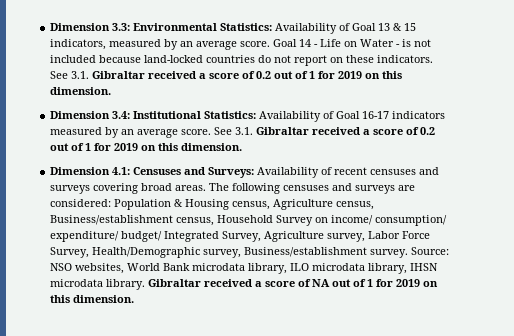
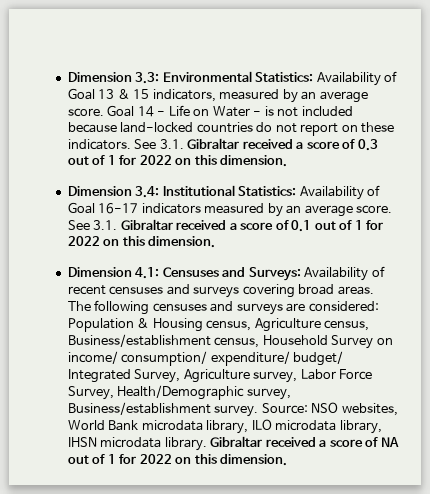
[256,71,363,79] 0.2 out of 1 for 2019 -> [357,139,378,151] [67,155,172,165] 0.3 out of 1 for 2022
[420,127,436,135] [50,143,139,151] 0.2 out of 1 for 2019 -> [291,220,384,232] [67,236,100,246] 0.1 out of 1 for 2022
[396,279,421,287] 2019 -> [139,454,172,464] 2022

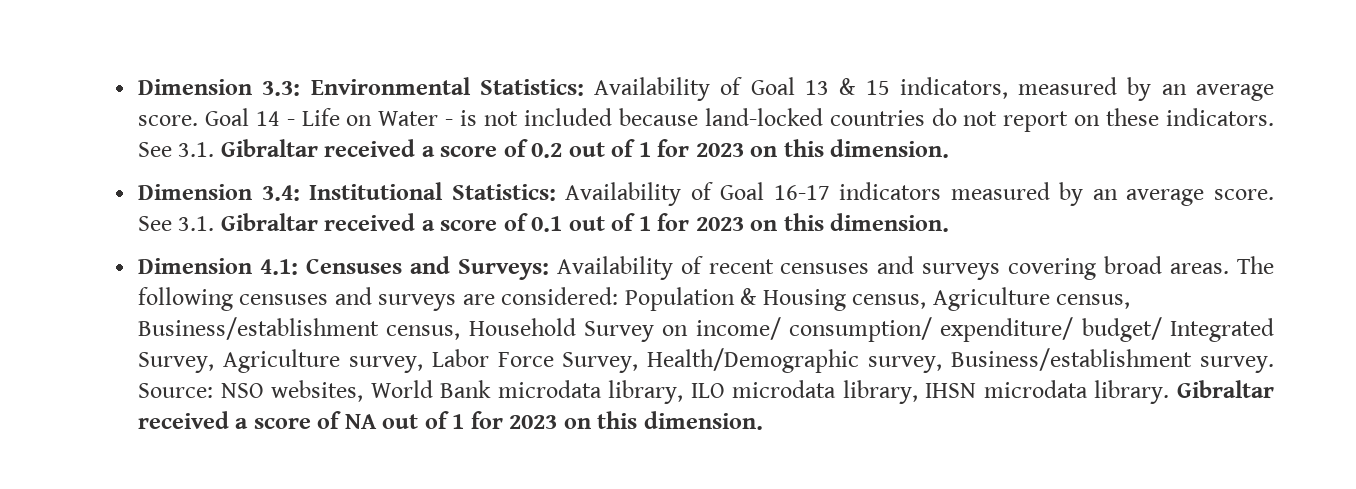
[357,139,378,151] [67,155,172,165] 0.3 out of 1 for 2022 -> [531,139,744,158] 0.2 out of 1 for 2023
[67,236,100,246] 2022 -> [695,217,744,231] 2023
[139,454,172,464] 2022 -> [509,415,558,429] 2023

